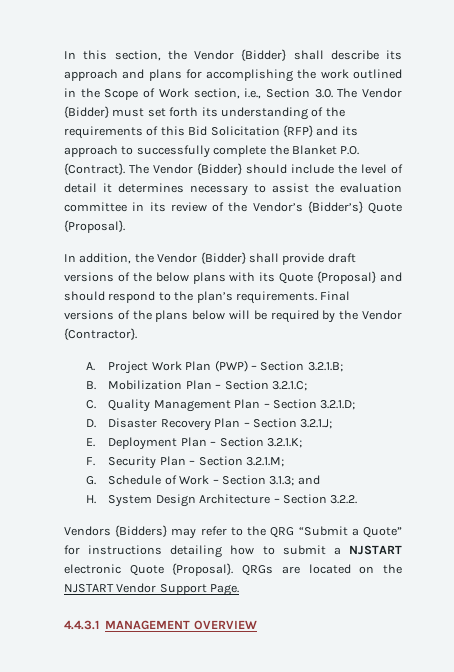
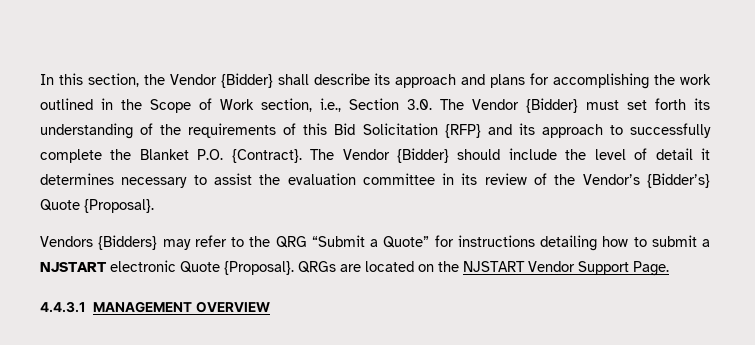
[64,252,356,265] [64,271,402,284] [64,291,351,304] [64,310,403,323] [64,328,137,340] [86,360,343,374] [86,380,307,391] [86,399,356,412] [86,418,333,431] [86,437,302,450] [86,456,284,469] [86,475,320,486] [86,494,358,507] // In addition, the Vendor {Bidder} shall provide draft versions of the below plans with its Quote {Proposal} and should respond to the plan’s requirements. Final versions of the plans below will be required by the Vendor {Contractor}. // A. Project Work Plan (PWP) – Section 3.2.1.B; // B. Mobilization Plan – Section 3.2.1.C; // C. Quality Management Plan – Section 3.2.1.D; // D. Disaster Recovery Plan – Section 3.2.1.J; // E. Deployment Plan – Section 3.2.1.K; // F. Security Plan – Section 3.2.1.M; // G. Schedule of Work – Section 3.1.3; and // H. System Design Architecture – Section 3.2.2. -> (154, 206) none

